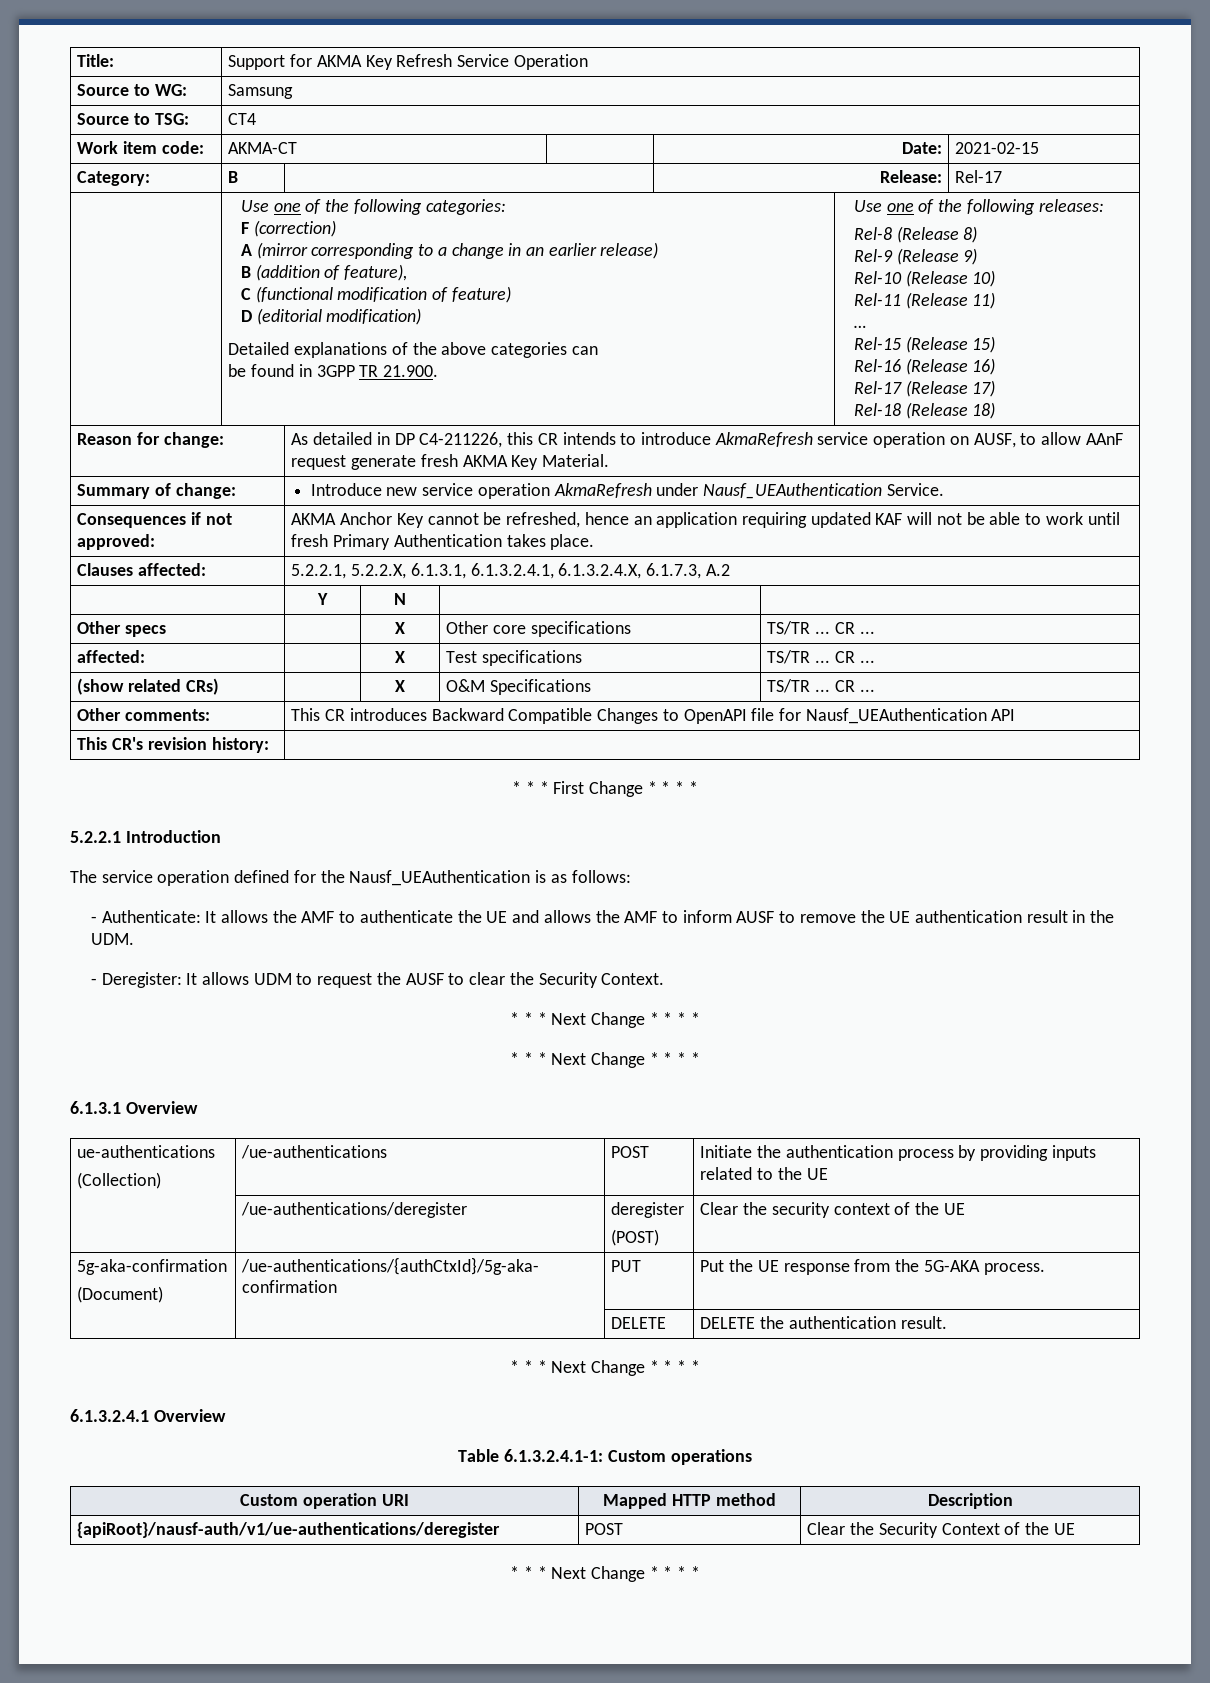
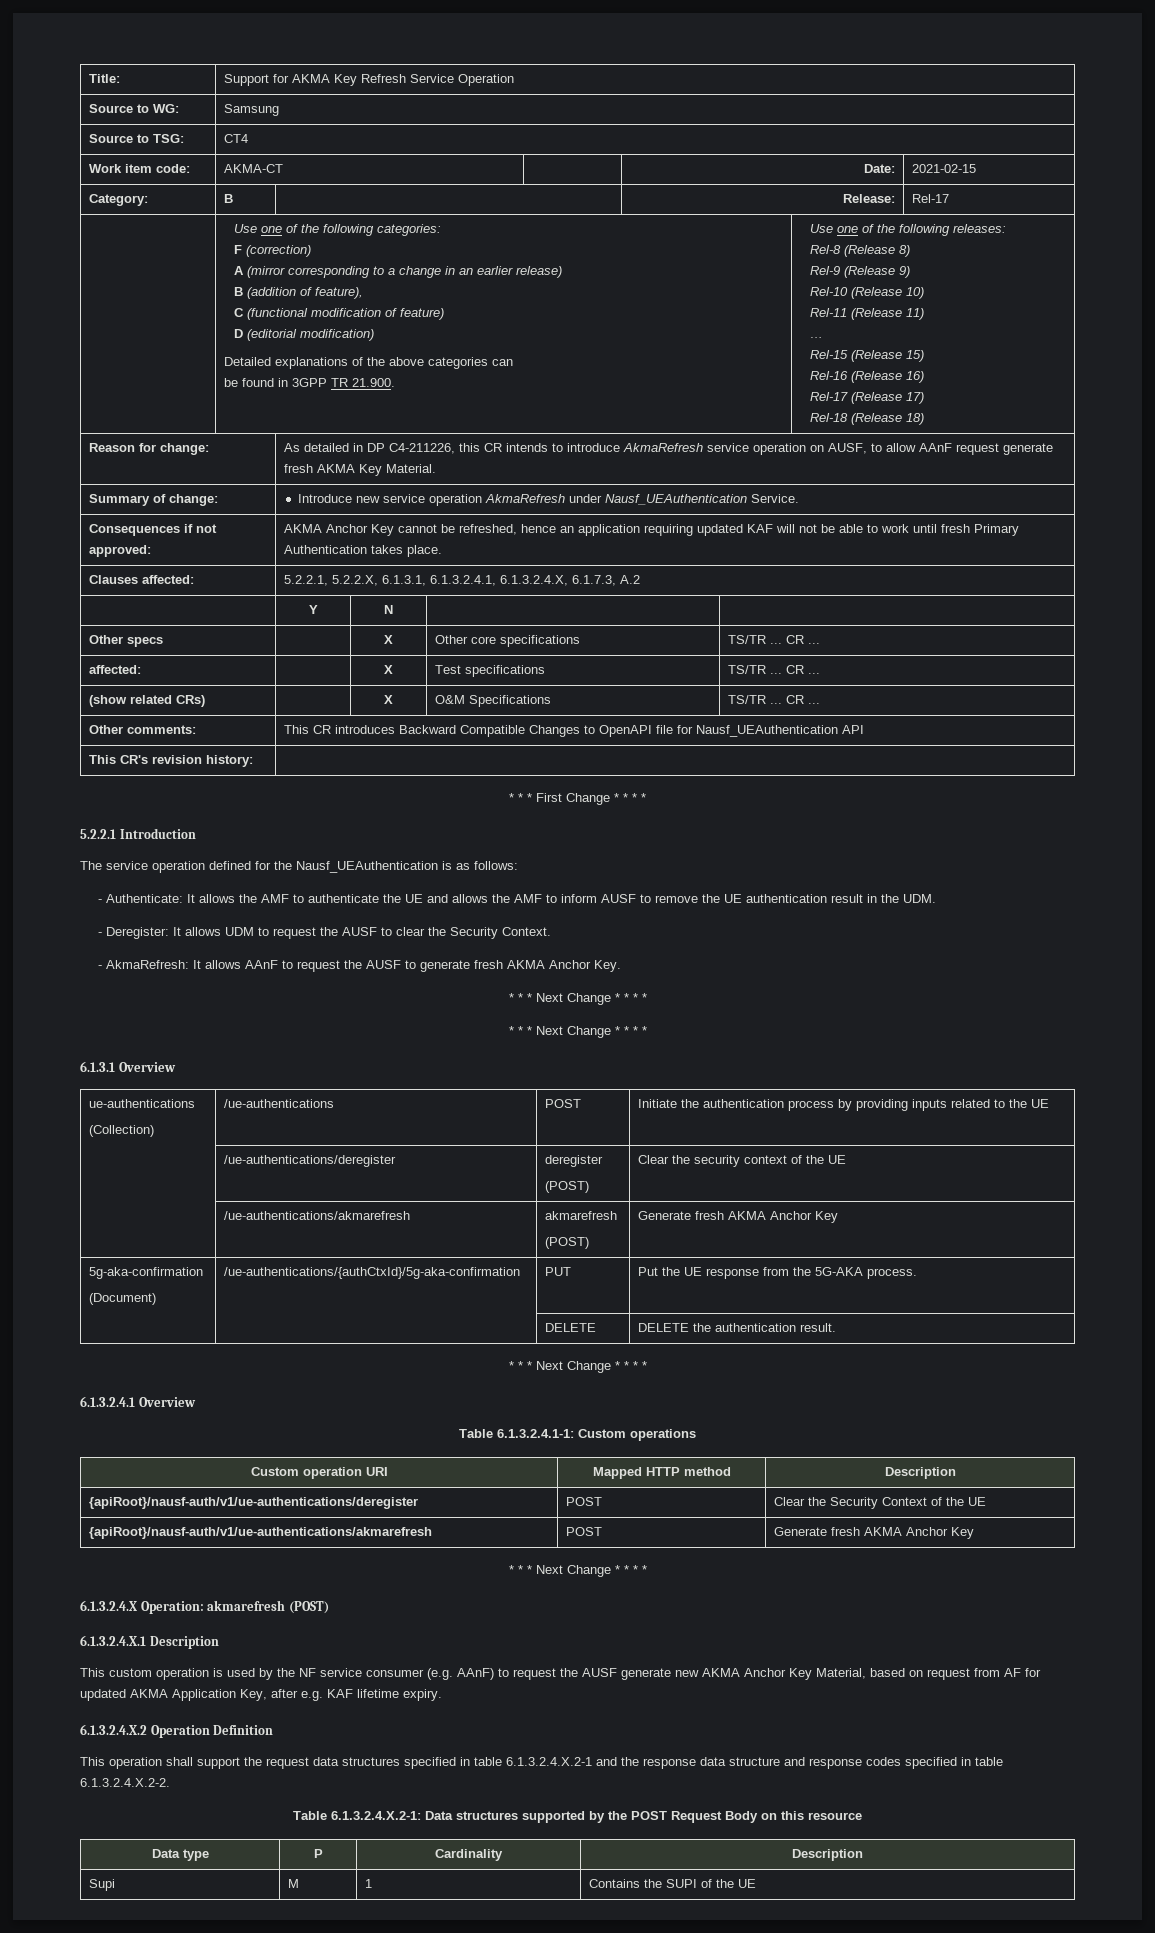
(665, 979) none -> [97,960,621,972] // - AkmaRefresh: It allows AAnF to request the AUSF to generate fresh AKMA Anchor Key.
(965, 1209) none -> [223,1211,410,1220] [544,1211,617,1220] [544,1237,589,1249] [637,1211,838,1223] // | /ue-authentications/akmarefresh | akmarefresh // (POST) | Generate fresh AKMA Anchor Key
[510,1566,700,1582] // * * * Next Change * * * * -> [88,1527,432,1539] [565,1527,602,1536] [773,1527,974,1539] [508,1565,647,1577] [80,1600,329,1614] [80,1635,219,1649] [80,1668,1041,1680] [80,1689,442,1701] [80,1724,274,1738] [80,1757,1003,1769] [80,1778,170,1787] [293,1811,862,1823] [151,1849,209,1861] [313,1849,323,1858] [435,1849,503,1861] [792,1849,864,1861] [88,1879,115,1891] [287,1879,299,1888] [364,1879,372,1888] [588,1879,756,1888] // {apiRoot}/nausf-auth/v1/ue-authentications/akmarefresh | POST | Generate fresh AKMA Anchor Key // * * * Next Change * * * * // 6.1.3.2.4.X Operation: akmarefresh (POST) // 6.1.3.2.4.X.1 Description // This custom operation is used by the NF service consumer (e.g. AAnF) to request the AUSF generate new AKMA Anchor Key Material, based on request from AF for updated AKMA Application Key, after e.g. KAF lifetime expiry. // 6.1.3.2.4.X.2 Operation Definition // This operation shall support the request data structures specified in table 6.1.3.2.4.X.2-1 and the response data structure and response codes specified in table 6.1.3.2.4.X.2-2. // Table 6.1.3.2.4.X.2-1: Data structures supported by the POST Request Body on this resource // Data type | P | Cardinality | Description // Supi | M | 1 | Contains the SUPI of the UE

